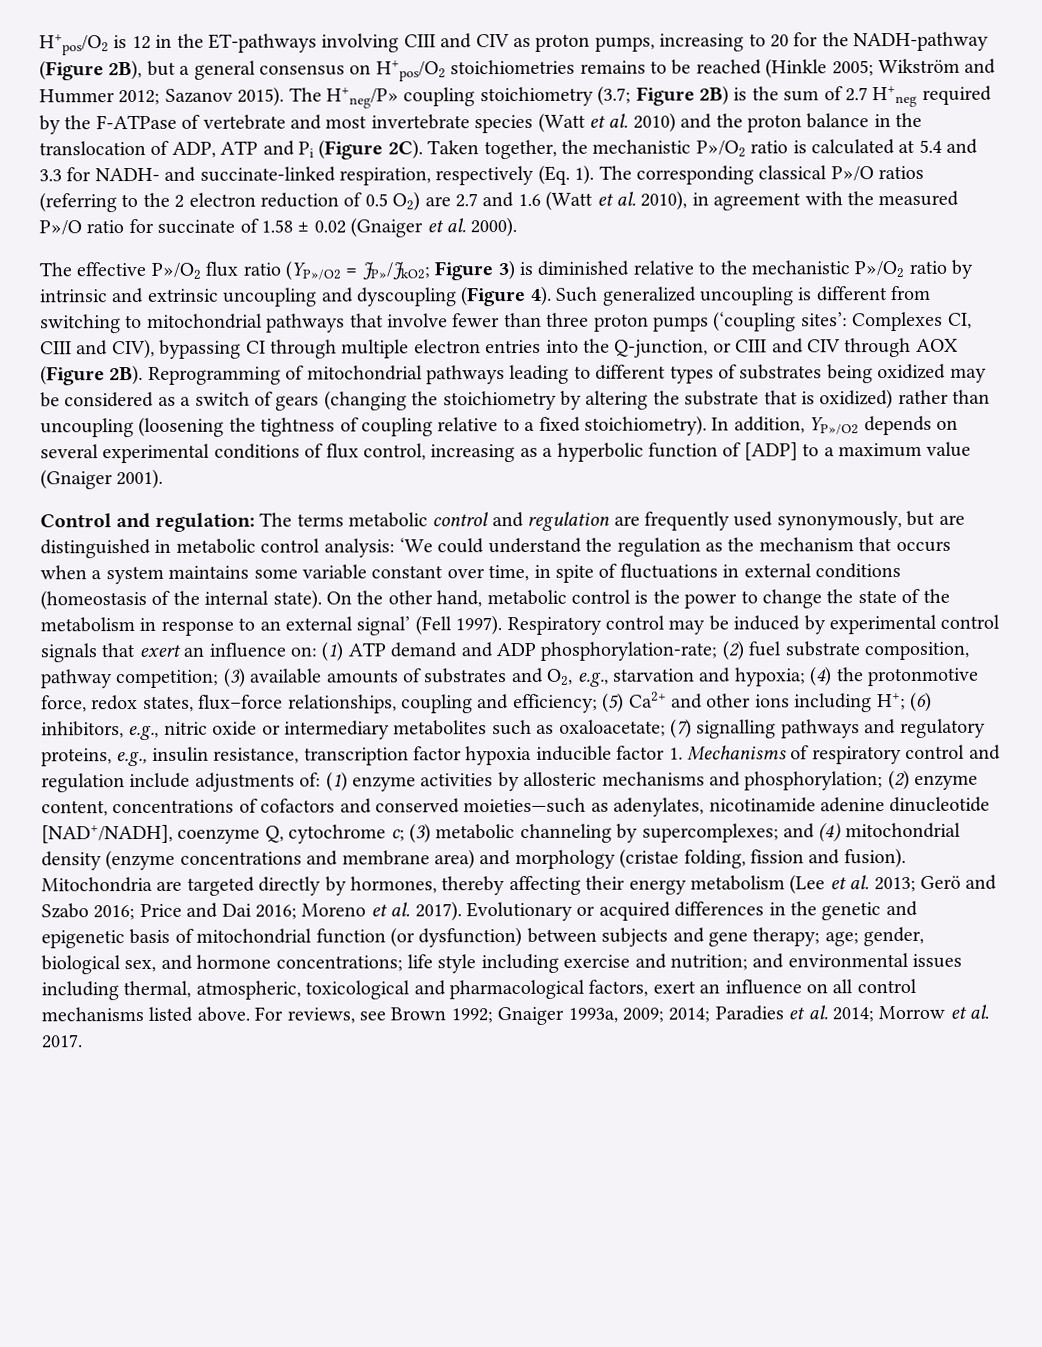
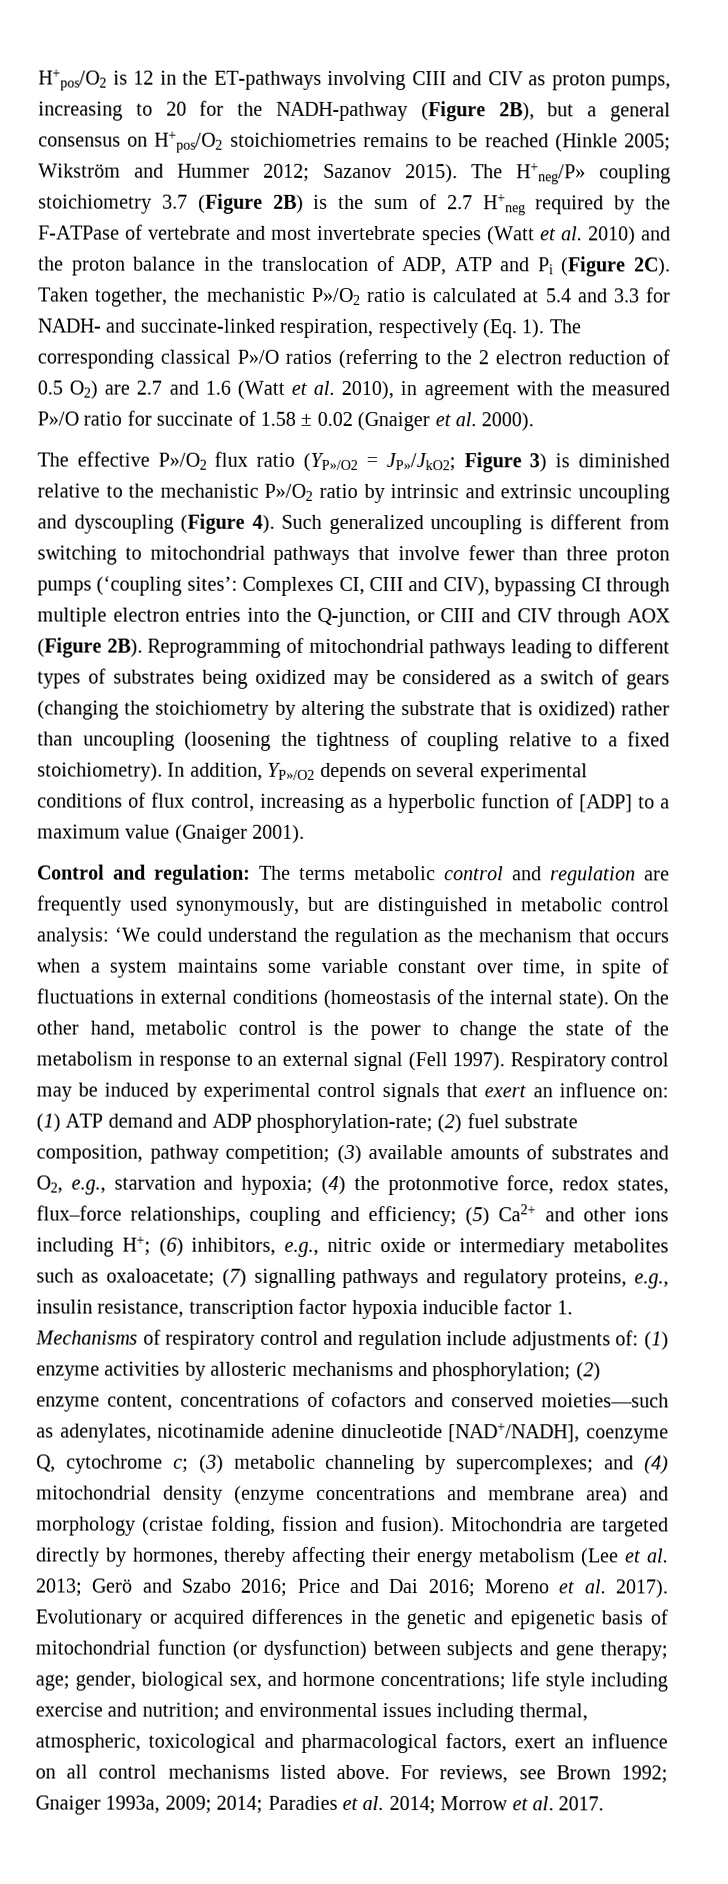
[597,85,695,106] (3.7; Figure -> [161,193,263,214] 3.7 (Figure
[356,616,411,636] signal’ -> [353,1051,403,1072] signal

